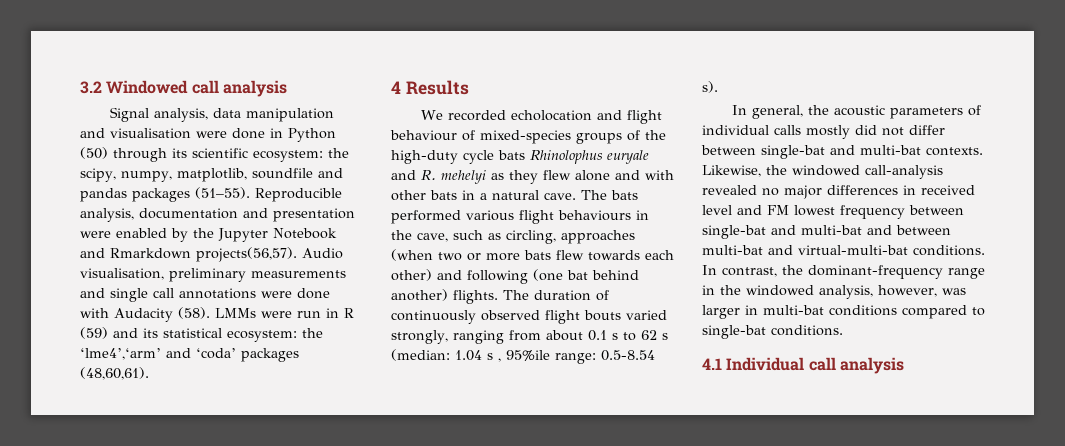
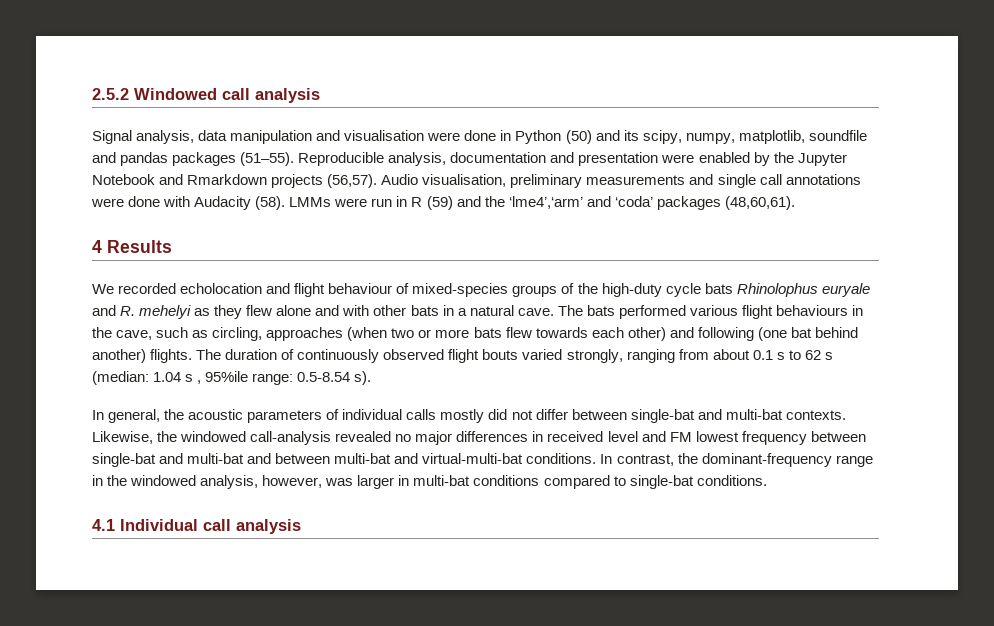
[80,81,102,94] 3.2 -> [92,88,129,100] 2.5.2
[113,148,349,162] through its scientific ecosystem: the -> [595,130,639,141] and its
[196,247,297,262] projects(56,57). -> [271,174,378,188] projects (56,57).
[143,328,297,342] its statistical ecosystem: -> (481, 201) none

